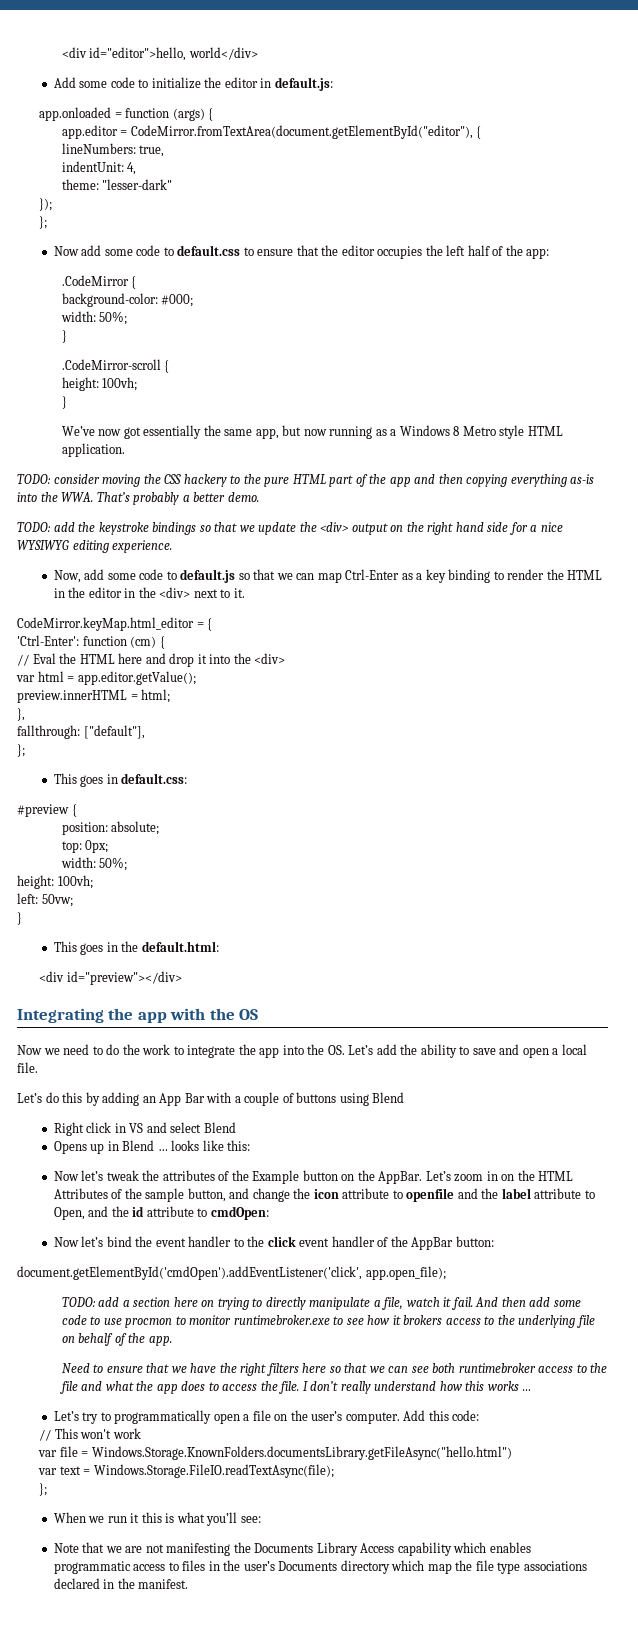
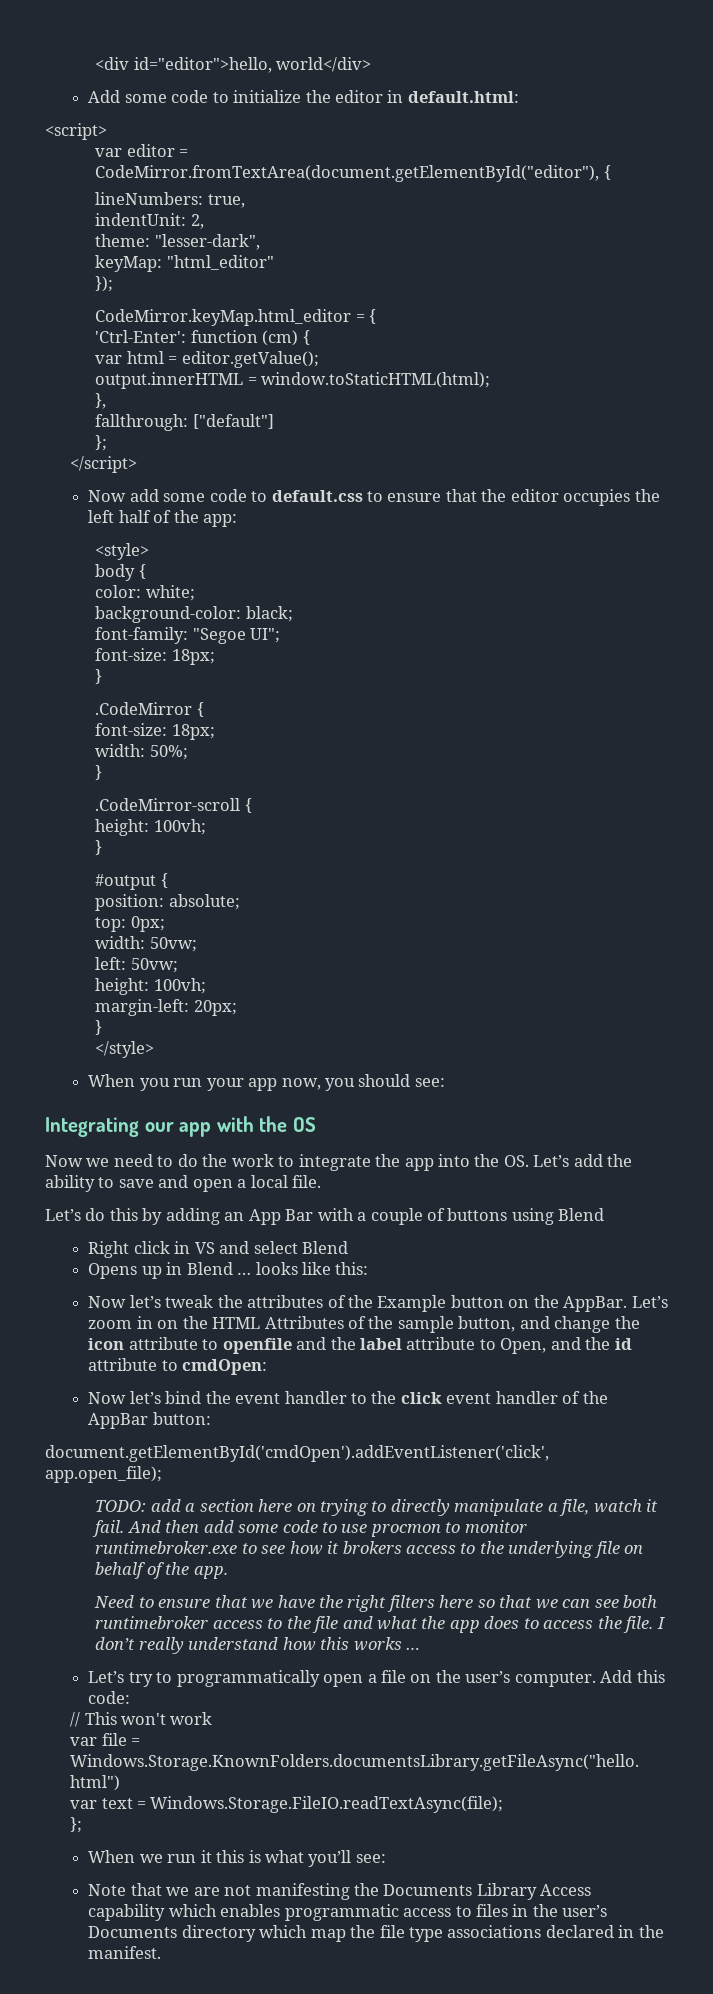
[274,77,333,91] [39,107,214,121] [61,125,118,139] default.js: // app.onloaded = function (args) { // app.editor -> [407,91,519,103] [45,123,107,140] [95,144,175,157] default.html: // <script> // var editor
[127,162,137,175] 4, -> [190,214,204,229] 2,
[102,179,173,190] [39,198,53,211] [39,216,48,229] "lesser-dark" // }); // }; -> [154,234,260,250] [95,255,274,272] [95,276,114,292] [95,309,377,326] [95,330,310,346] [95,351,319,368] [95,372,491,389] [95,393,107,409] [95,414,274,431] [95,435,108,451] [70,456,138,473] "lesser-dark", // keyMap: "html_editor" // }); // CodeMirror.keyMap.html_editor = { // 'Ctrl-Enter': function (cm) { // var html = editor.getValue(); // output.innerHTML = window.toStaticHTML(html); // }, // fallthrough: ["default"] // }; // </script>
(550, 253) none -> [95,543,150,560] [95,564,146,581] [95,585,195,601] [95,606,293,623] [95,627,281,644] [95,648,215,665] [95,669,103,684] // <style> // body { // color: white; // background-color: black; // font-family: "Segoe UI"; // font-size: 18px; // }
[61,293,194,307] background-color: #000; -> [95,723,215,740] font-size: 18px;
[61,425,563,439] [61,443,125,457] [17,474,595,487] [17,492,259,505] [17,522,563,535] [17,540,173,553] [53,569,603,583] [53,587,245,598] [17,617,213,631] [17,635,165,649] [17,653,286,667] [16,671,196,685] [17,689,171,703] [17,708,25,721] [17,725,145,739] [17,744,25,757] [53,773,188,787] [17,804,69,817] We’ve now got essentially the same app, but now running as a Windows 8 Metro style HTML application. // TODO: consider moving the CSS hackery to the pure HTML part of the app and then copying everything as-is into the WWA. That’s probably a better demo. // TODO: add the keystroke bindings so that we update the <div> output on the right hand side for a nice WYSIWYG editing experience. // Now, add some code to default.js so that we can map Ctrl-Enter as a key binding to render the HTML in the editor in the <div> next to it. // CodeMirror.keyMap.html_editor = { // 'Ctrl-Enter': function (cm) { // // Eval the HTML here and drop it into the <div> // var html = app.editor.getValue(); // preview.innerHTML = html; // }, // fallthrough: ["default"], // }; // This goes in default.css: // #preview -> [95,874,157,890] #output
[99,857,128,871] [17,875,93,889] [17,893,73,907] [17,912,22,925] [53,941,219,955] [39,971,182,985] 50%; // height: 100vh; // left: 50vw; // } // This goes in the default.html: // <div id="preview"></div> -> [149,937,197,952] [95,957,178,973] [95,978,206,995] [95,999,237,1016] [95,1020,103,1035] [95,1041,155,1058] [88,1074,445,1091] 50vw; // left: 50vw; // height: 100vh; // margin-left: 20px; // } // </style> // When you run your app now, you should see:
[108,1008,134,1020] the -> [144,1122,174,1132] our

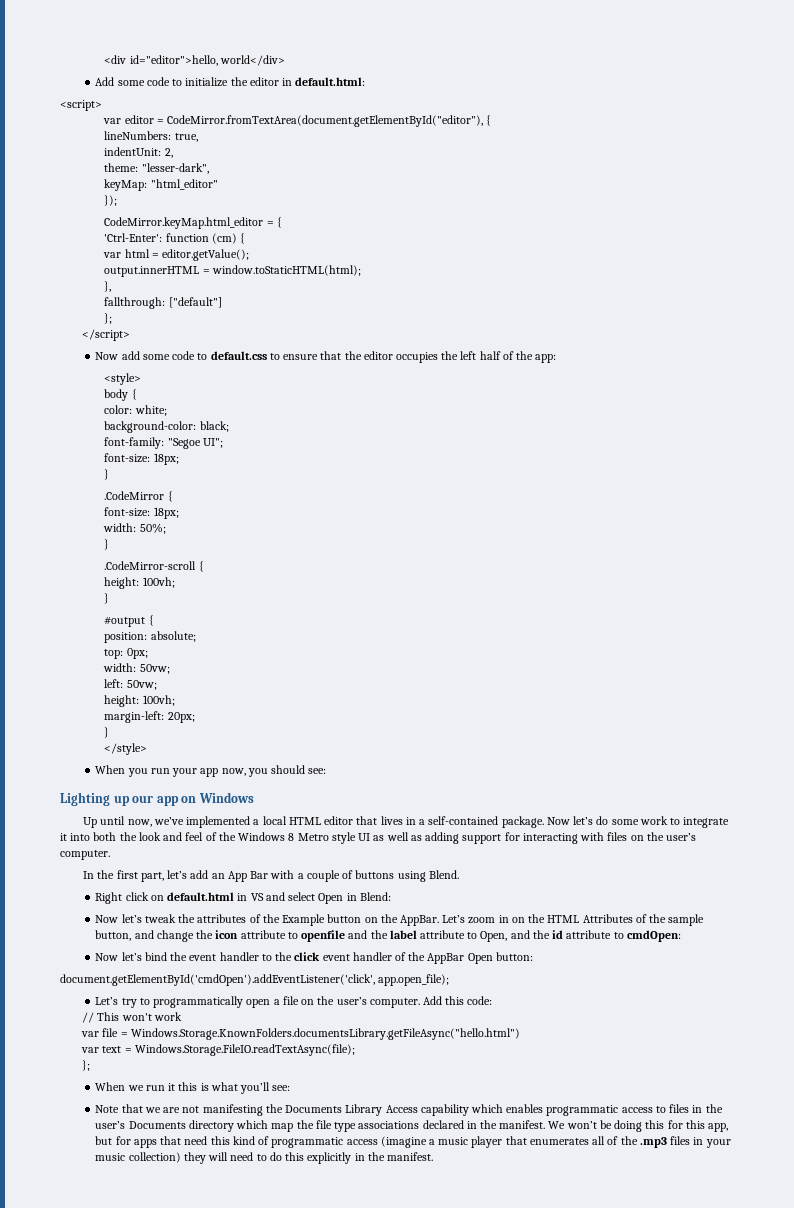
[45,1116,316,1137] [45,1154,633,1171] [45,1175,322,1192] [45,1208,220,1225] Integrating our app with the OS // Now we need to do the work to integrate the app into the OS. Let’s add the ability to save and open a local file. // Let’s do this by adding -> [60,792,254,806] [83,816,730,828] [60,832,697,844] [60,850,110,860] [83,870,209,882] Lighting up our app on Windows // Up until now, we’ve implemented a local HTML editor that lives in a self-contained package. Now let’s do some work to integrate it into both the look and feel of the Windows 8 Metro style UI as well as adding support for interacting with files on the user’s computer. // In the first part, let’s add
[558,1208,605,1221] Blend -> [428,870,459,879] Blend.
(170, 1247) none -> [150,892,235,901] on default.html
[302,1241,349,1254] [88,1262,369,1279] Blend // Opens up in Blend … looks like this: -> [318,892,391,904] Open in Blend:
(149, 1421) none -> [467,953,493,964] Open
[95,1499,659,1516] [92,1520,527,1537] [95,1541,644,1558] [95,1562,228,1579] [94,1595,658,1612] [95,1616,665,1633] [95,1637,420,1654] // TODO: add a section here on trying to directly manipulate a file, watch it fail. And then add some code to use procmon to monitor runtimebroker.exe to see how it brokers access to the underlying file on behalf of the app. // Need to ensure that we have the right filters here so that we can see both runtimebroker access to the file and what the app does to access the file. I don’t really understand how this works … -> (450, 980) none
(162, 1952) none -> [548,1120,729,1132] [95,1136,731,1148] [95,1152,433,1164] We won’t be doing this for this app, but for apps that need this kind of programmatic access (imagine a music player that enumerates all of the .mp3 files in your music collection) they will need to do this explicitly in the manifest.

